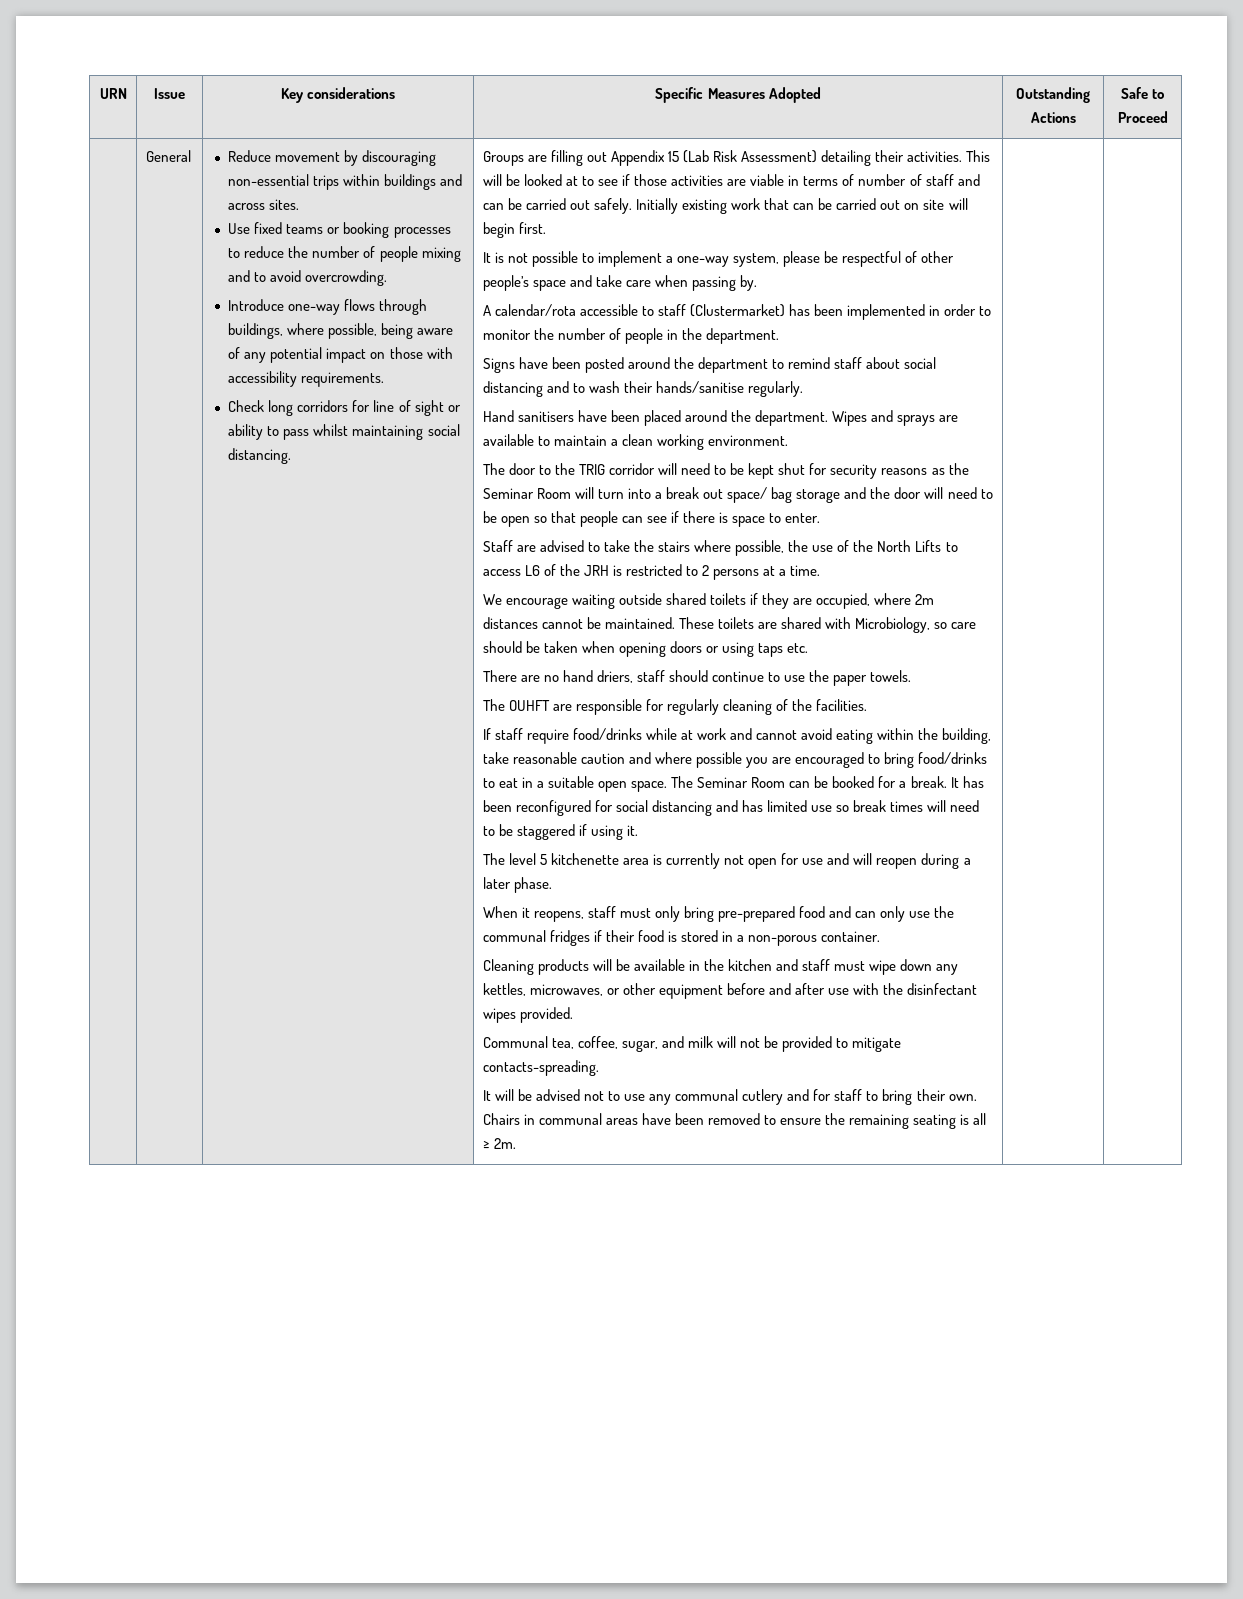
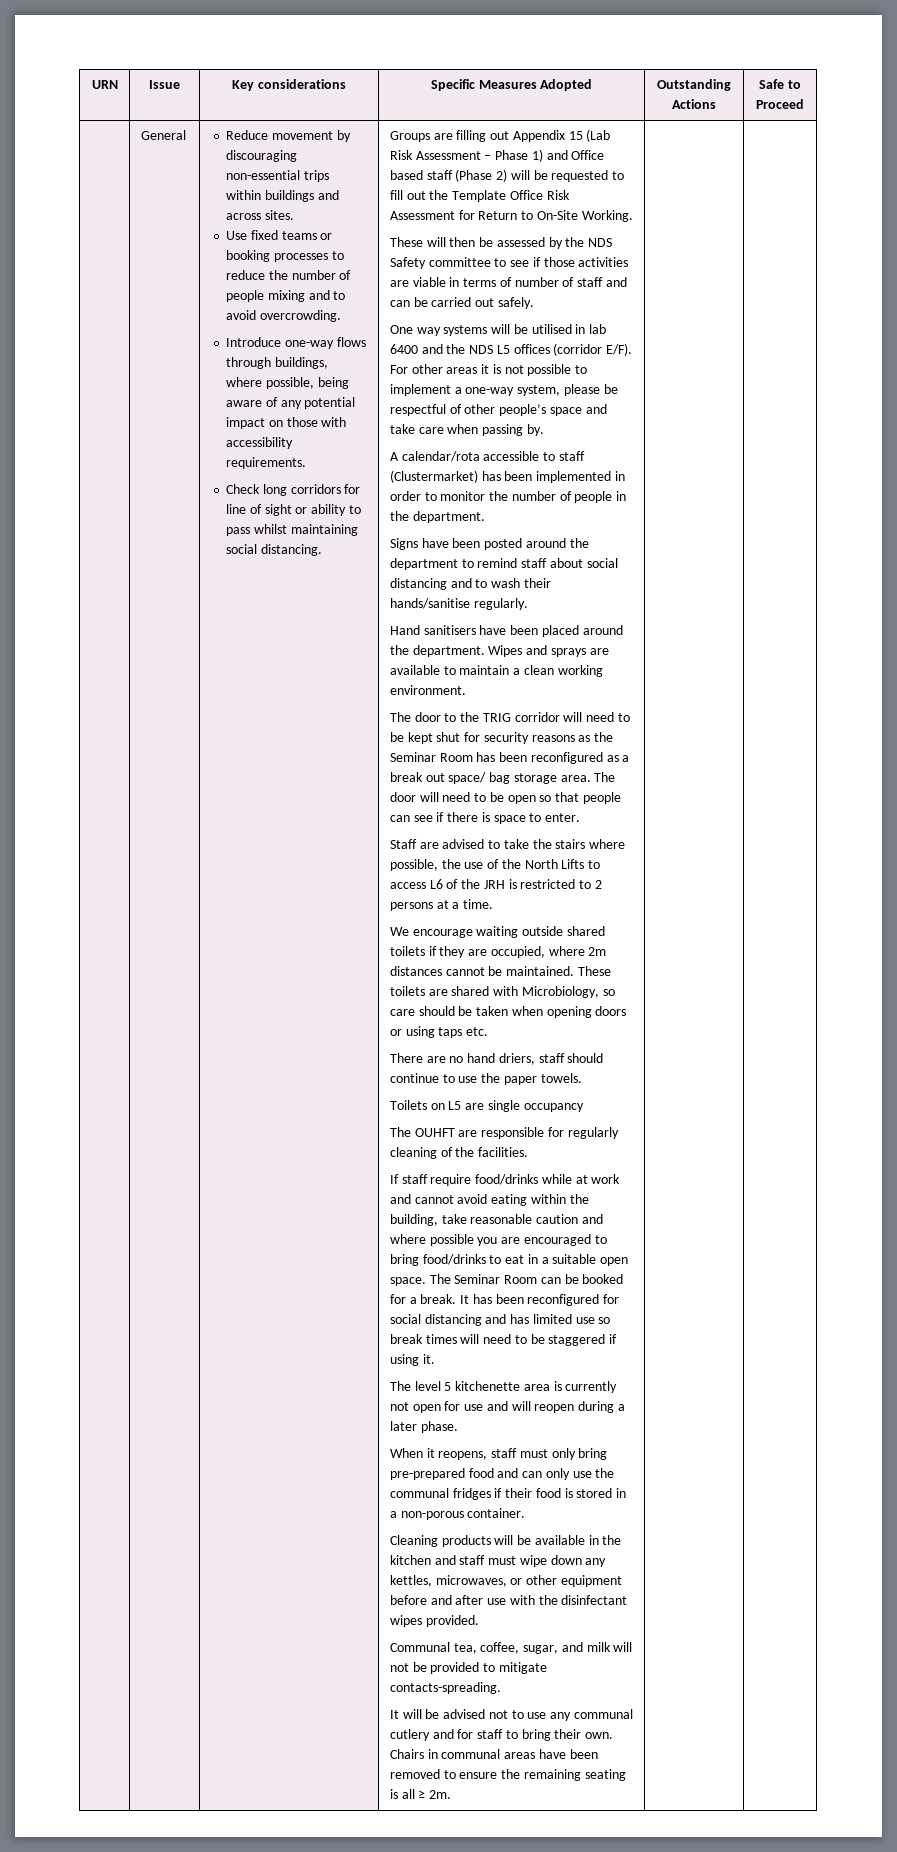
[741,150,991,166] [482,174,578,186] Assessment) detailing their activities. This will be looked at -> [415,149,605,162] [389,169,625,182] [389,190,570,202] [389,210,633,222] [389,237,613,249] [389,257,491,269] Assessment – Phase 1) and Office based staff (Phase 2) will be requested to fill out the Template Office Risk Assessment for Return to On-Site Working. // These will then be assessed by the NDS Safety committee
[636,198,968,214] [482,222,546,238] [482,252,491,263] Initially existing work that can be carried out on site will begin first. // It -> [389,324,607,336] [389,343,633,356] [389,364,490,374] // One way systems will be utilised in lab 6400 and the NDS L5 offices (corridor E/F). For other areas it
[574,487,651,499] will turn into -> [476,752,619,764] has been reconfigured as
[844,487,891,499] and the -> [560,772,616,782] area. The
(912, 676) none -> [389,1100,584,1112] // Toilets on L5 are single occupancy

